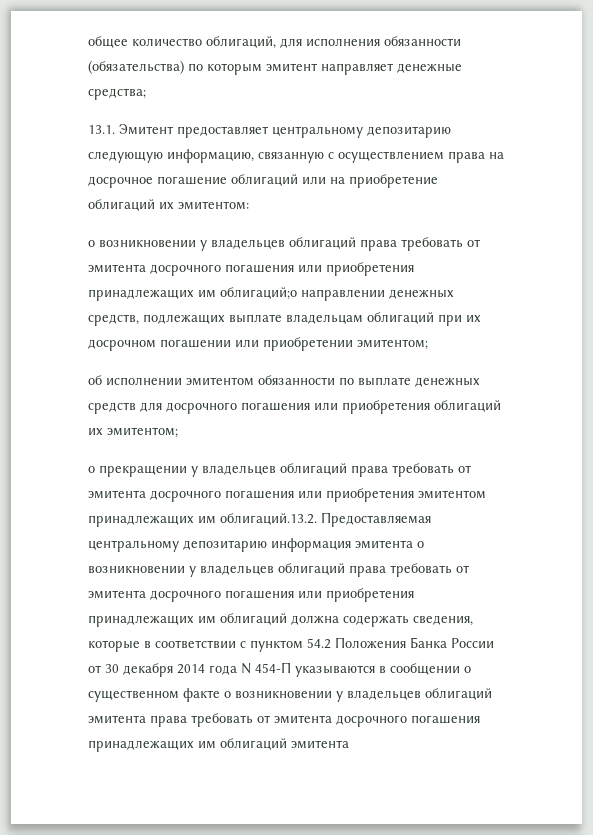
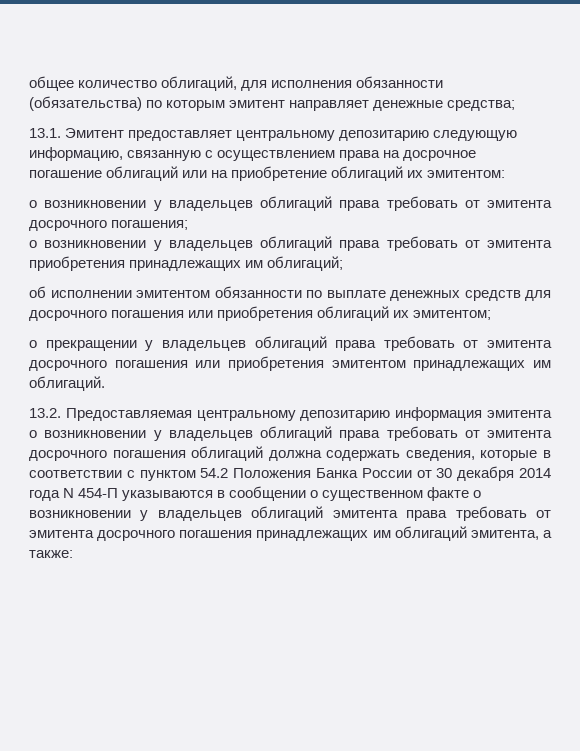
[225,262,414,276] [88,287,454,301] [88,312,481,326] [88,337,428,351] погашения или приобретения принадлежащих им облигаций;о направлении денежных средств, подлежащих выплате владельцам облигаций при их досрочном погашении или приобретении эмитентом; -> [111,220,189,230] [29,236,552,251] [29,256,344,271] погашения; // о возникновении у владельцев облигаций права требовать от эмитента приобретения принадлежащих им облигаций;
[220,513,317,525] облигаций.13.2. -> [29,376,105,391] [29,408,61,418] облигаций. // 13.2.
[298,588,414,602] [88,615,216,627] или приобретения принадлежащих им -> (186, 454) none
[291,740,349,749] эмитента -> [470,530,553,540] [29,550,73,558] эмитента, а также:

